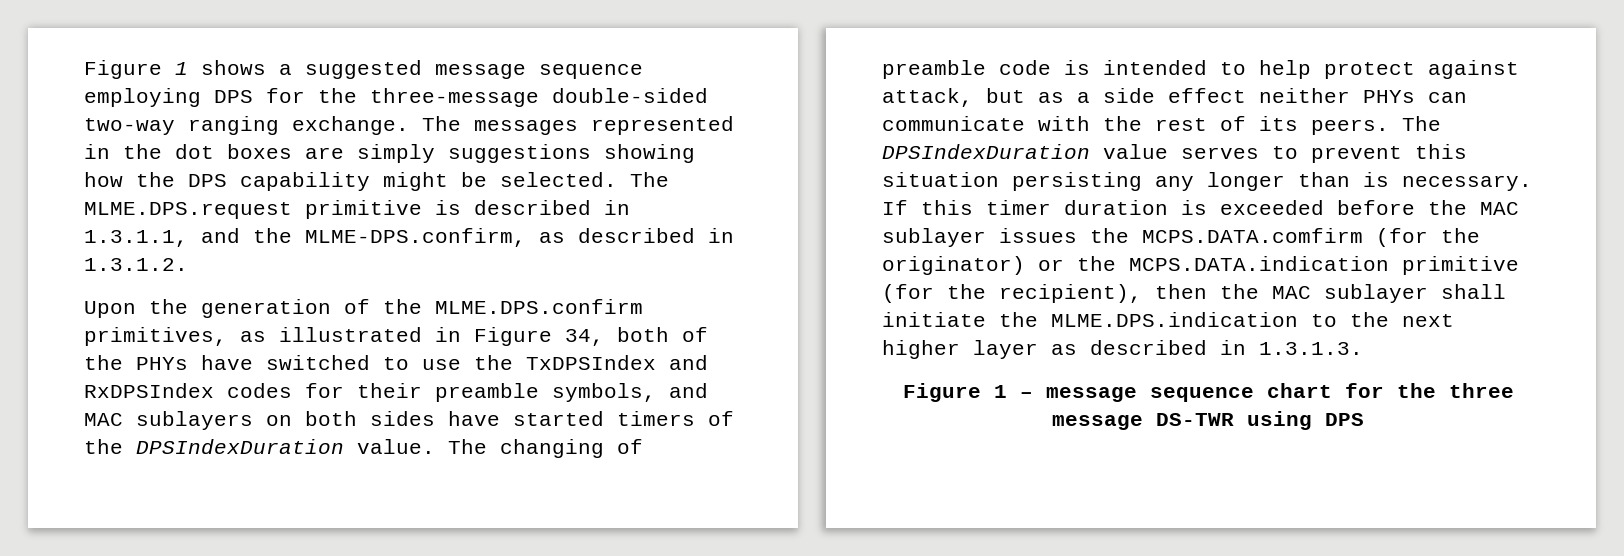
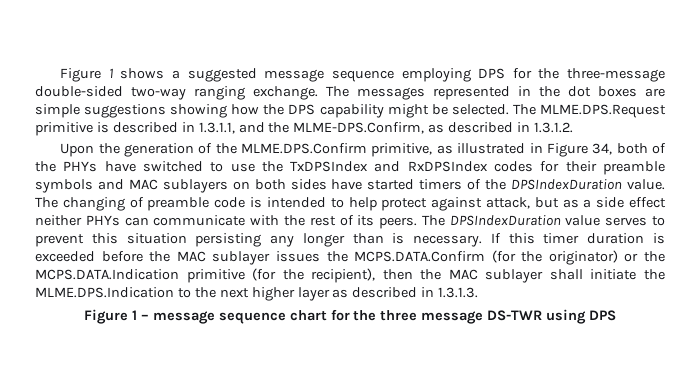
[357,144,435,163] simply -> [35,104,80,118] simple
[84,202,292,219] MLME.DPS.request -> [539,104,666,118] MLME.DPS.Request
[305,228,526,247] MLME-DPS.confirm, -> [293,122,425,134] MLME-DPS.Confirm,
[435,299,643,314] [84,327,227,346] MLME.DPS.confirm primitives, -> [241,143,433,157] MLME.DPS.Confirm primitive,
[552,383,656,402] symbols, -> [35,179,93,193] symbols
[1142,228,1363,243] MCPS.DATA.comfirm -> [354,251,486,262] MCPS.DATA.Confirm
[1129,256,1389,271] MCPS.DATA.indication -> [35,269,179,280] MCPS.DATA.Indication
[1051,312,1298,327] MLME.DPS.indication -> [35,287,174,298] MLME.DPS.Indication

